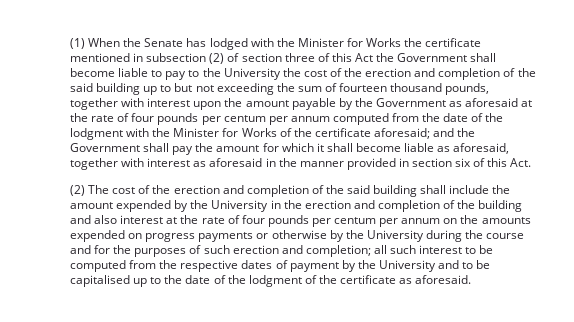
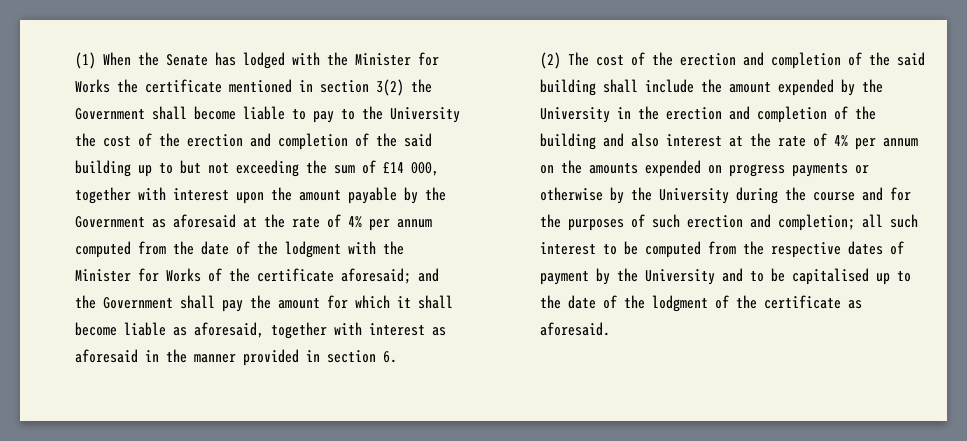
[146,53,373,64] subsection (2) of section three of this Act -> [320,79,405,96] section 3(2)
[339,83,490,95] fourteen thousand pounds, -> [383,162,440,176] £14 000,
[131,113,266,125] four pounds per centum -> [348,216,363,228] 4%
[455,158,532,167] six of this Act. -> [383,351,398,363] 6.
[241,215,377,227] four pounds per centum -> [834,135,849,147] 4%

